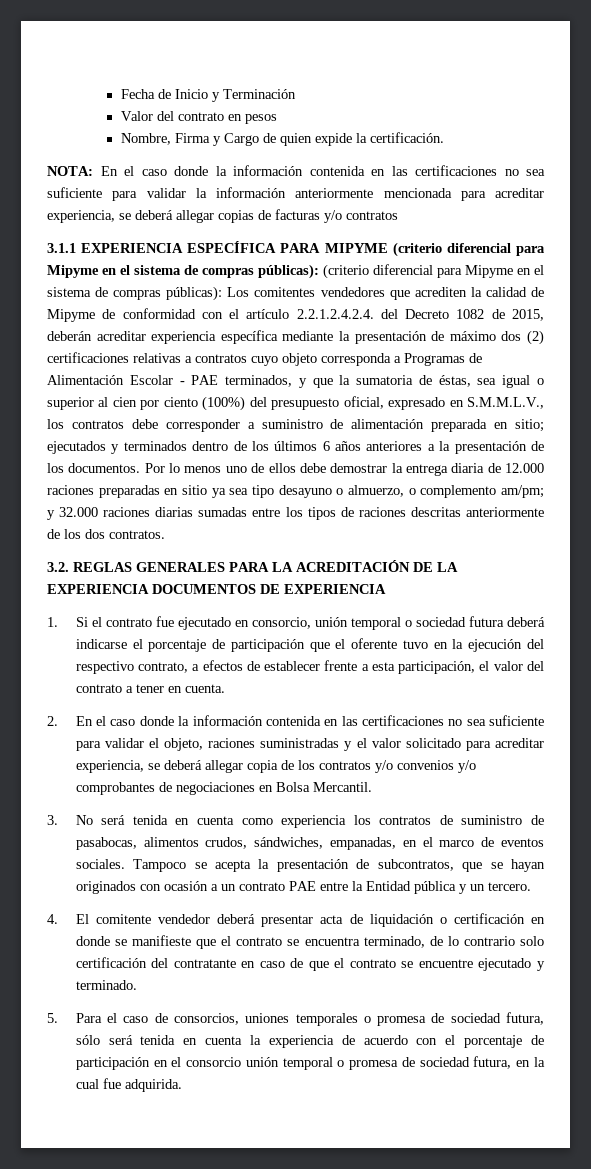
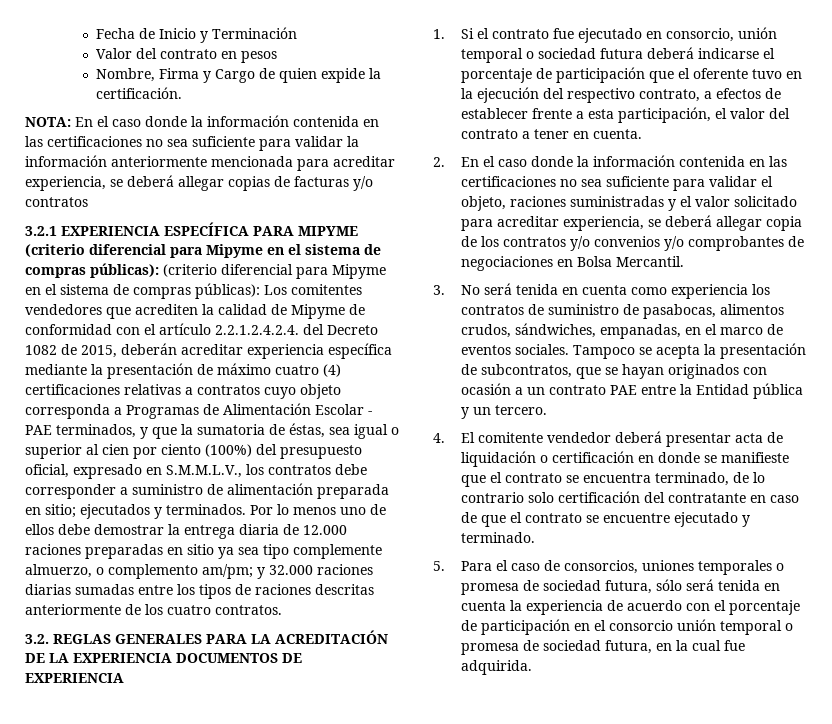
[47,243,76,253] 3.1.1 -> [25,226,57,236] 3.2.1
[501,330,545,345] dos (2) -> [275,364,341,377] cuatro (4)
[123,441,544,454] [47,463,141,473] terminados dentro de los últimos 6 años anteriores a la presentación de los documentos. -> [166,504,246,515] terminados.
[278,485,344,498] desayuno o -> [293,544,382,559] complemente
[85,529,105,539] dos -> [167,605,211,615] cuatro

